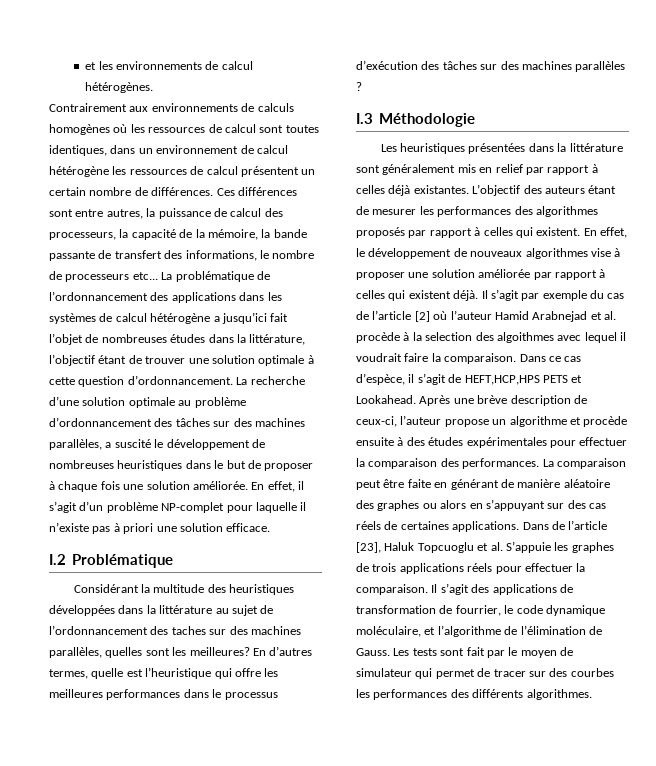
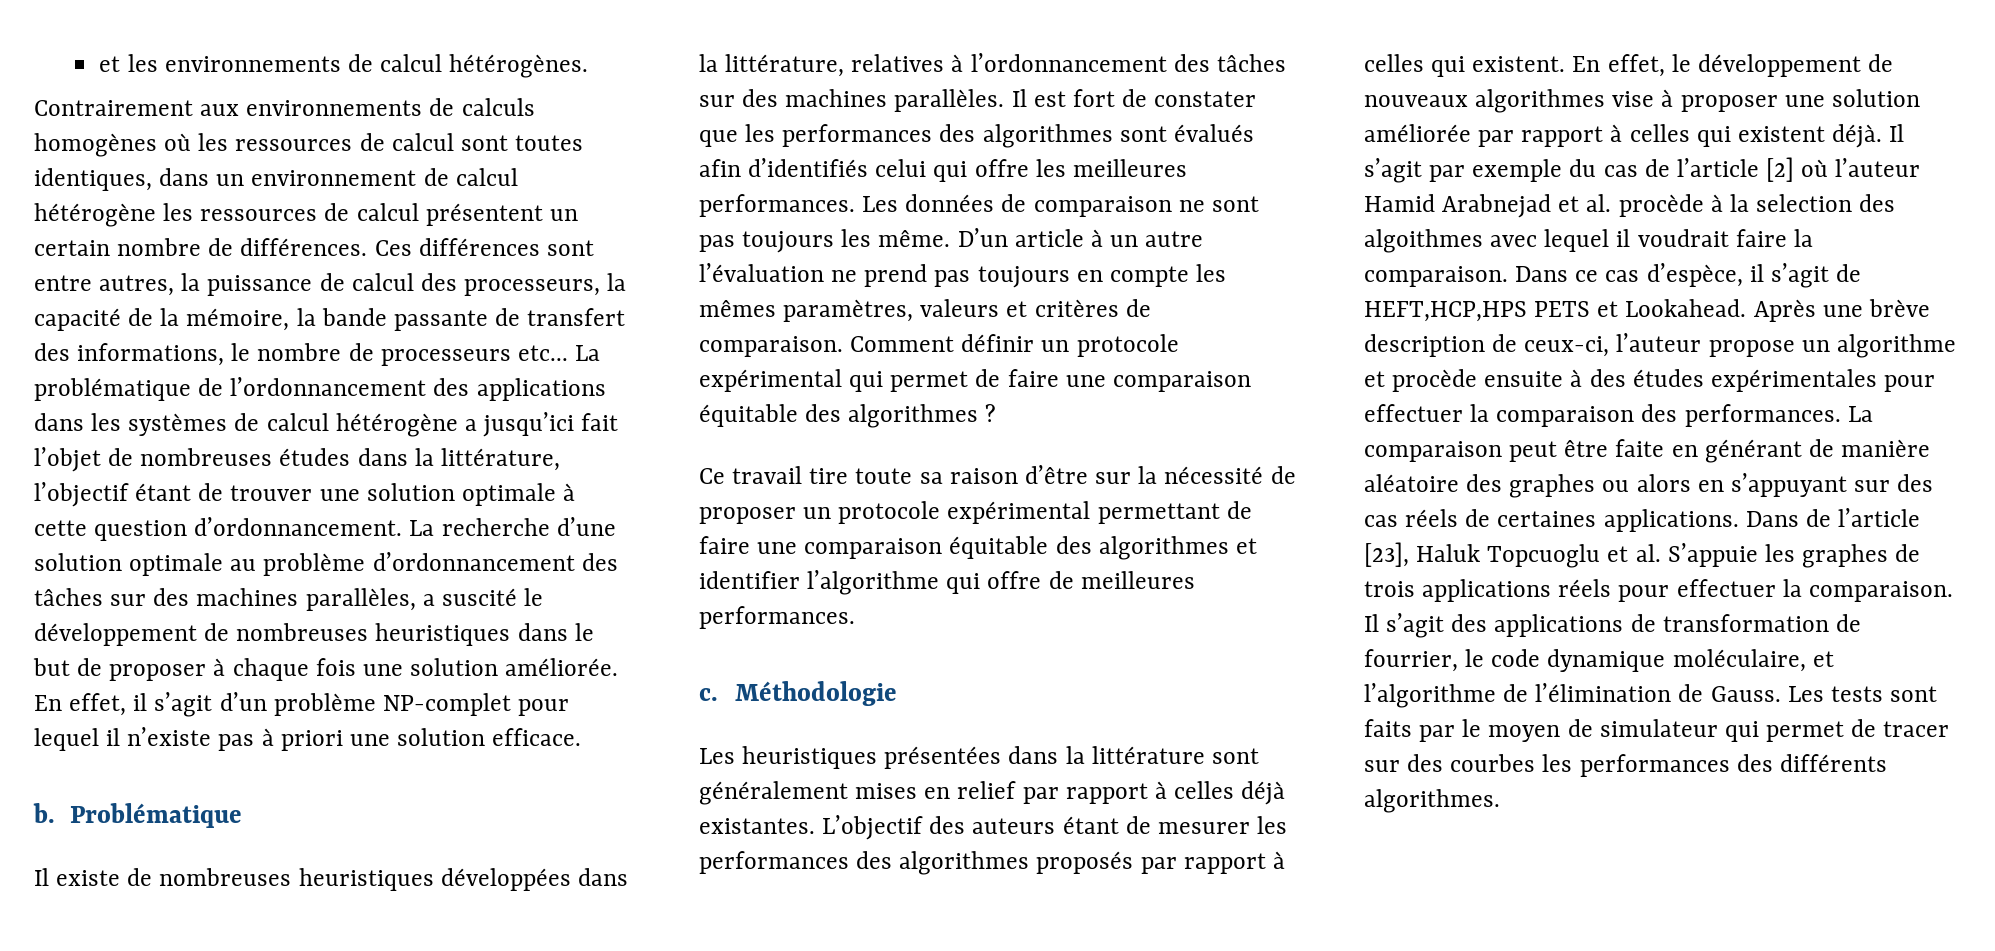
[255,502,297,513] laquelle -> [34,728,99,751] lequel
[49,554,66,565] I.2 -> [33,803,55,823] b.
[73,584,295,595] [49,605,274,616] [49,625,301,635] [49,646,313,658] [49,667,279,679] [49,689,278,700] [356,60,626,72] [356,82,362,91] [356,113,373,124] Considérant la multitude des heuristiques développées dans la littérature au sujet de l’ordonnancement des taches sur des machines parallèles, quelles sont les meilleures? En d’autres termes, quelle est l’heuristique qui offre les meilleures performances dans le processus d’exécution des tâches sur des machines parallèles ? // I.3 -> [34,868,628,891] [699,53,1286,77] [699,89,1257,112] [699,124,1254,148] [699,158,1187,182] [699,194,1259,217] [699,228,1204,253] [699,263,1227,288] [699,299,1151,322] [699,334,1179,357] [699,369,1251,392] [699,404,997,428] [699,465,1296,484] [699,501,1252,524] [699,536,1257,560] [699,570,1195,595] [699,606,855,629] [699,688,718,701] Il existe de nombreuses heuristiques développées dans la littérature, relatives à l’ordonnancement des tâches sur des machines parallèles. Il est fort de constater que les performances des algorithmes sont évalués afin d’identifiés celui qui offre les meilleures performances. Les données de comparaison ne sont pas toujours les même. D’un article à un autre l’évaluation ne prend pas toujours en compte les mêmes paramètres, valeurs et critères de comparaison. Comment définir un protocole expérimental qui permet de faire une comparaison équitable des algorithmes ? // Ce travail tire toute sa raison d’être sur la nécessité de proposer un protocole expérimental permettant de faire une comparaison équitable des algorithmes et identifier l’algorithme qui offre de meilleures performances. // c.
[457,164,476,173] mis -> [855,783,918,799] mises
[466,647,485,656] fait -> [1364,719,1412,737] faits

